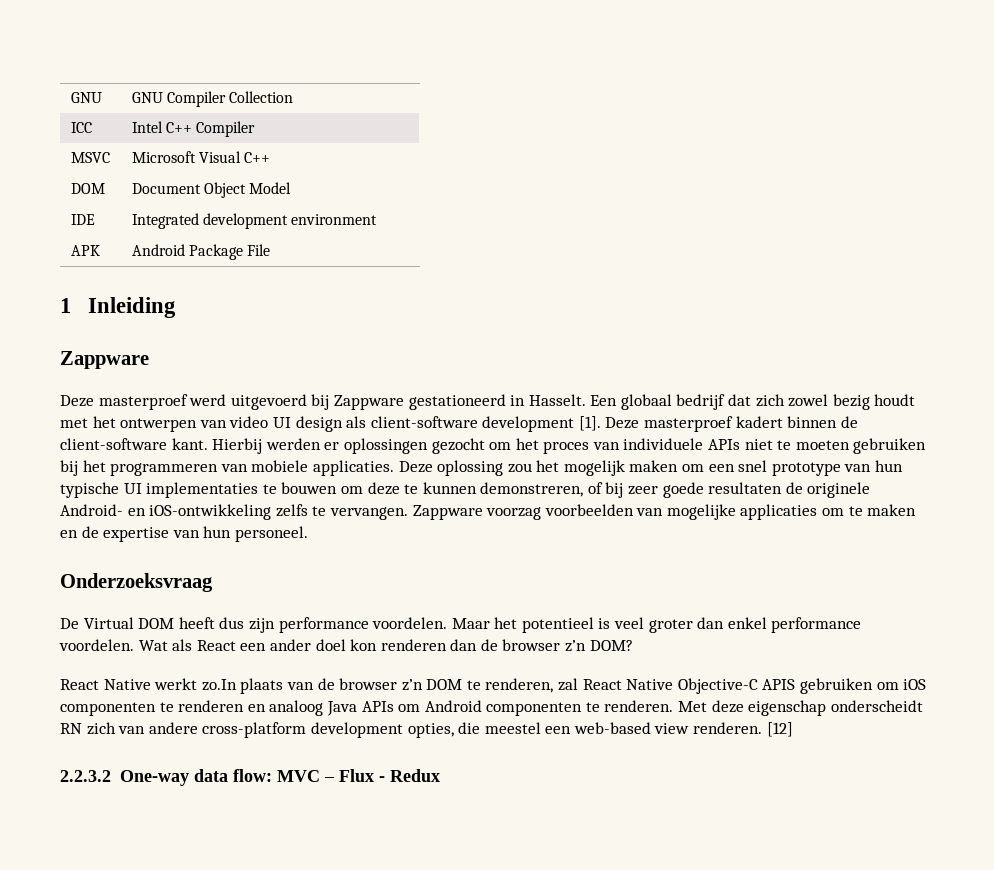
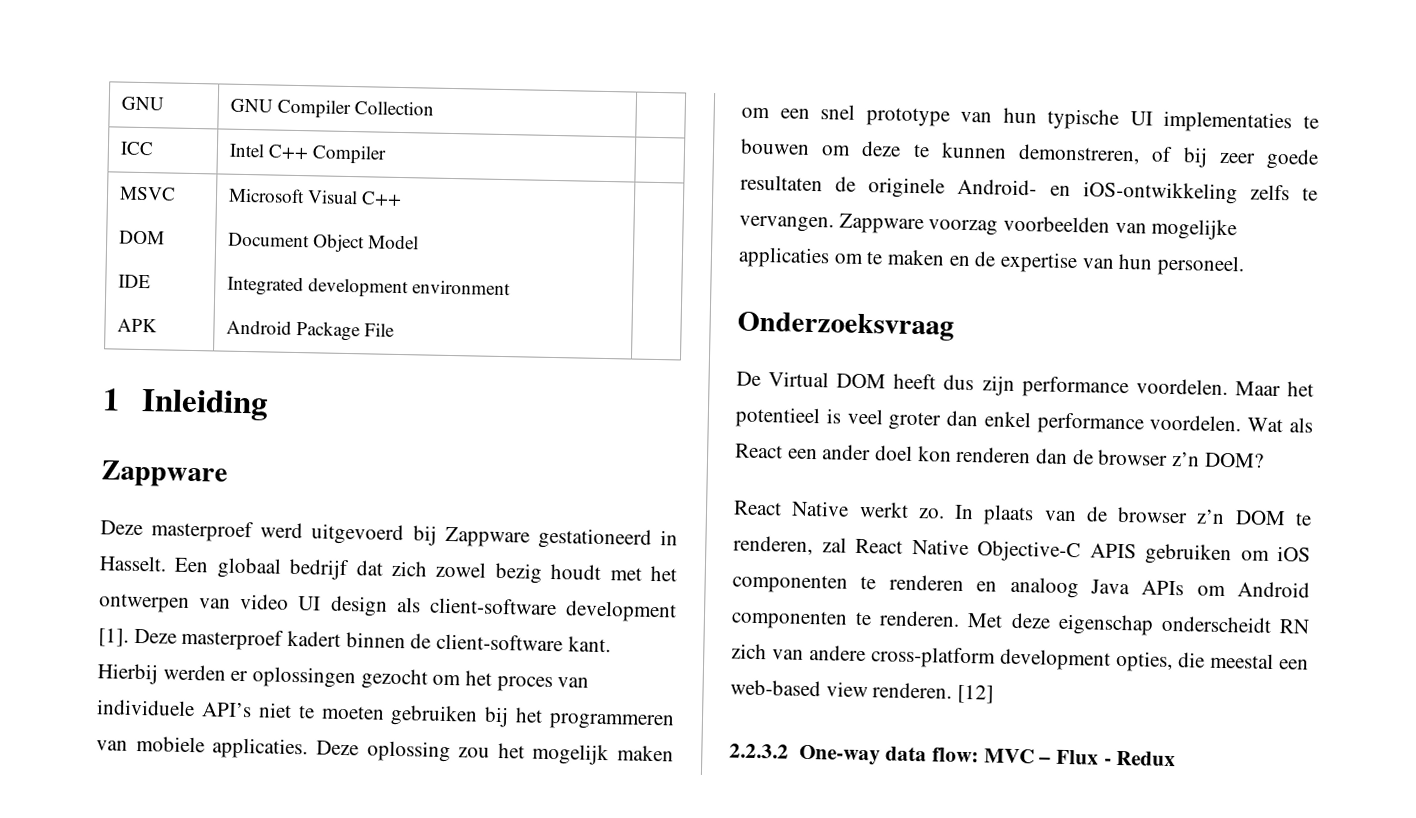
[708,439,741,450] APIs -> [200,702,252,718] API’s
[201,679,237,691] zo.In -> [917,504,975,520] zo. In
[484,722,541,734] meestel -> [1210,652,1274,669] meestal

